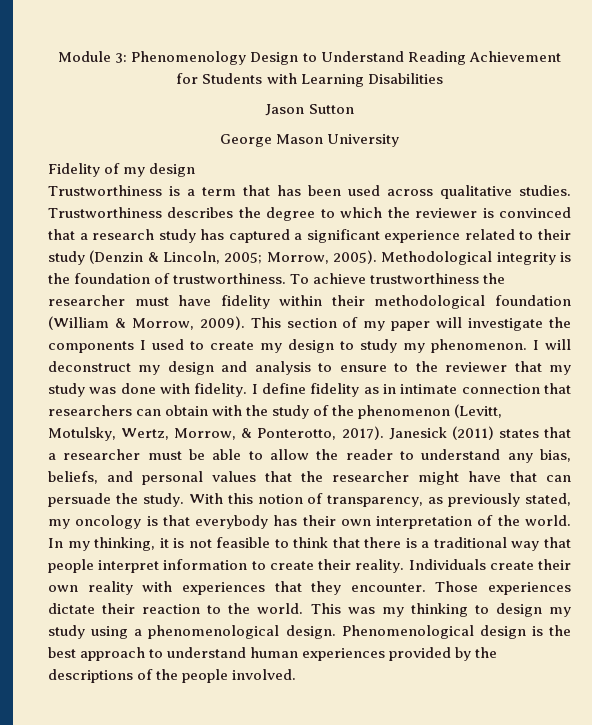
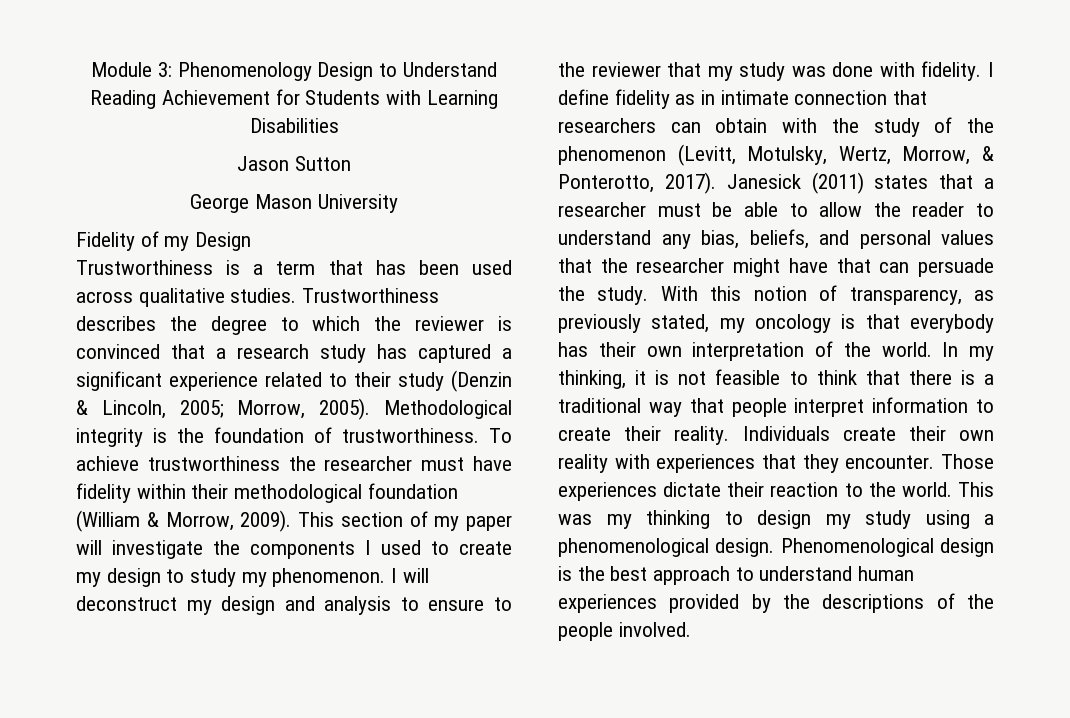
[149,163,196,177] design -> [195,232,252,251] Design

